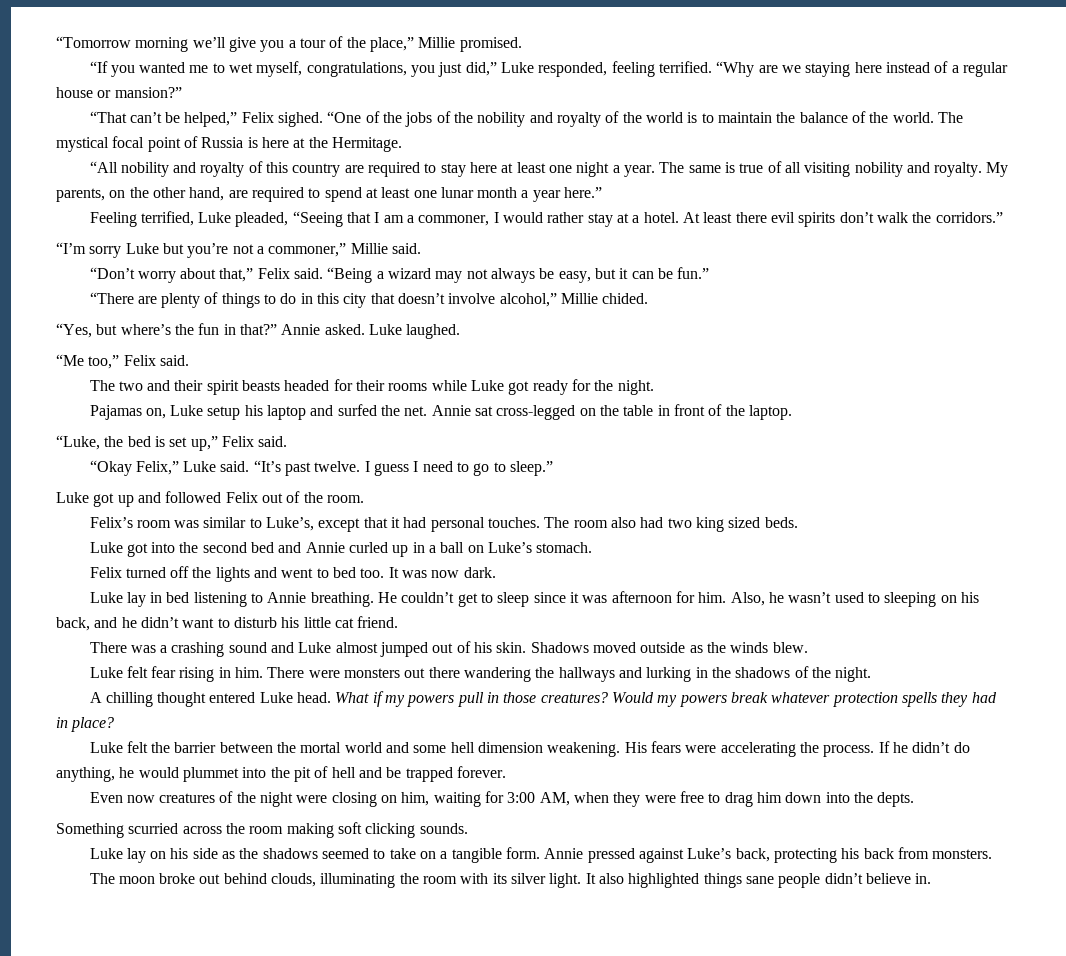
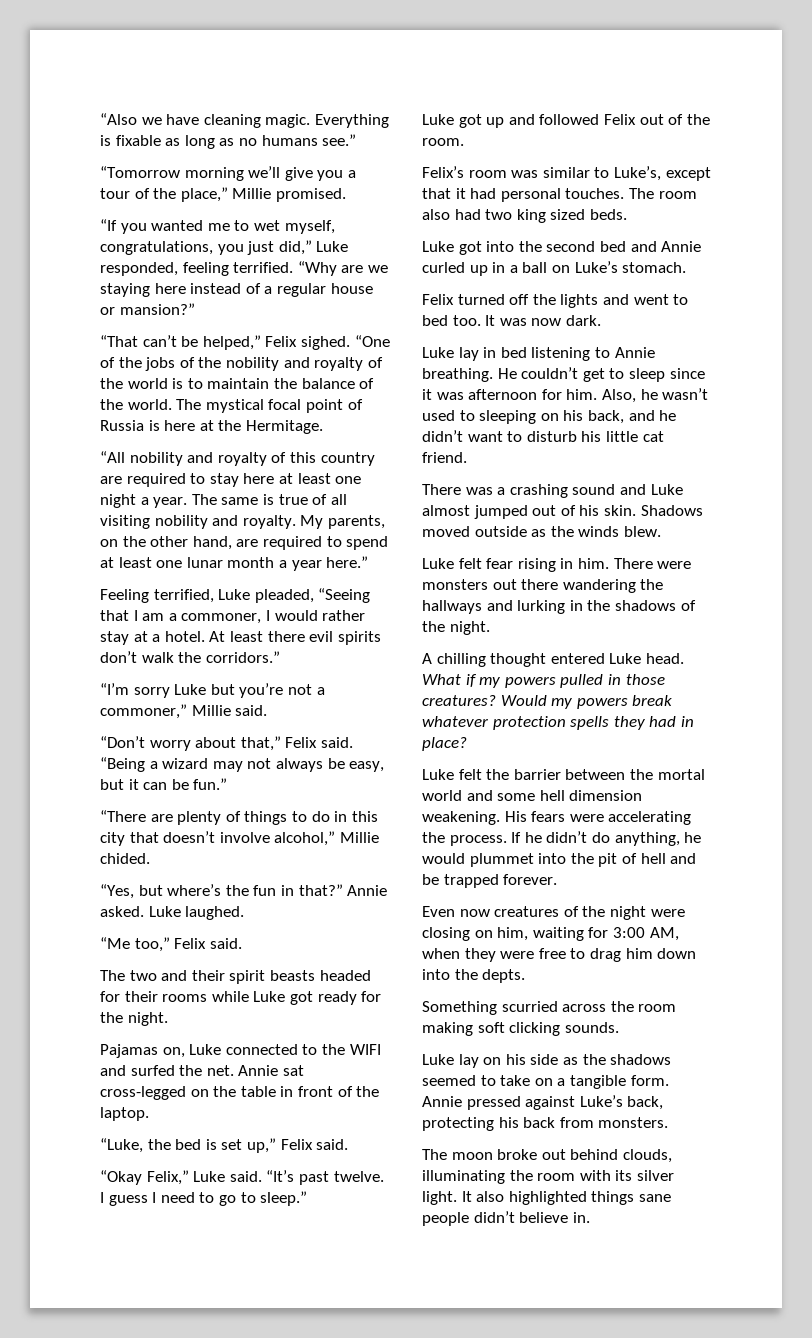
(56, 42) none -> [100,113,389,128] [100,134,357,149] “Also we have cleaning magic. Everything is fixable as long as no humans see.” //
[207,405,307,420] setup his laptop -> [225,1044,381,1055] connected to the WIFI
[457,692,484,707] pull -> [560,674,604,688] pulled

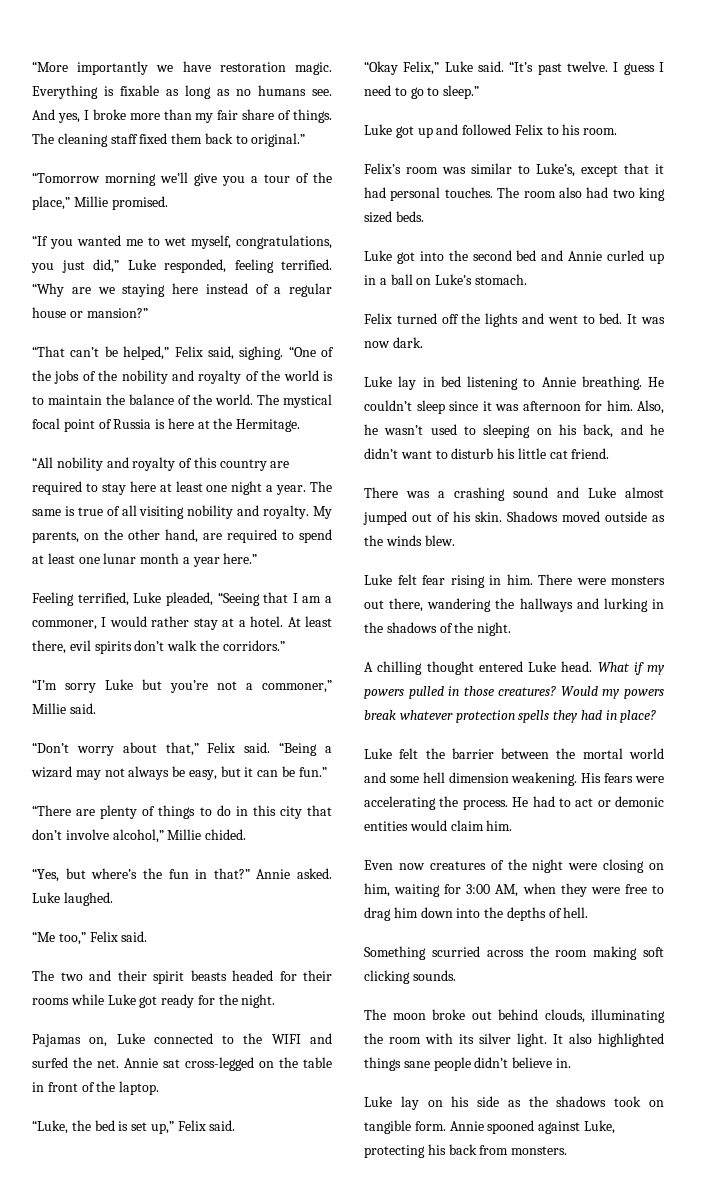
[100,113,137,125] “Also -> [32,61,149,75] “More importantly
[203,114,261,128] cleaning -> [219,62,286,72] restoration
[322,134,357,146] see.” -> [312,89,332,96] [32,109,332,123] [32,133,306,147] see. And yes, I broke more than my fair share of things. The cleaning staff fixed them back to original.”
[300,336,350,350] sighed. -> [207,346,284,360] said, sighing.
[267,631,305,642] there -> [32,640,66,654] there,
[163,831,216,843] doesn’t -> [32,829,62,840] don’t
[639,114,710,125] out of the -> [546,124,581,135] to his
[422,315,481,326] bed too. -> [599,313,623,324] bed.
[582,368,625,382] get to -> (412, 405) none
[521,579,559,590] there -> [389,598,424,612] there,
[511,831,702,846] [422,853,697,867] [422,874,558,888] If he didn’t do anything, he would plummet into the pit of hell and be trapped forever. -> [512,796,664,807] [364,820,513,831] He had to act or demonic entities would claim him.
[482,969,526,983] depts. -> [506,907,589,921] depths of hell.
[422,1054,672,1068] [422,1075,669,1089] [422,1095,664,1110] [422,1117,669,1131] // Luke lay on his side as the shadows seemed to take on a tangible form. Annie pressed against Luke’s back, protecting his back from monsters. -> (456, 975) none
(590, 1217) none -> [364,1096,664,1110] [364,1120,615,1134] [364,1144,568,1158] // Luke lay on his side as the shadows took on tangible form. Annie spooned against Luke, protecting his back from monsters.

